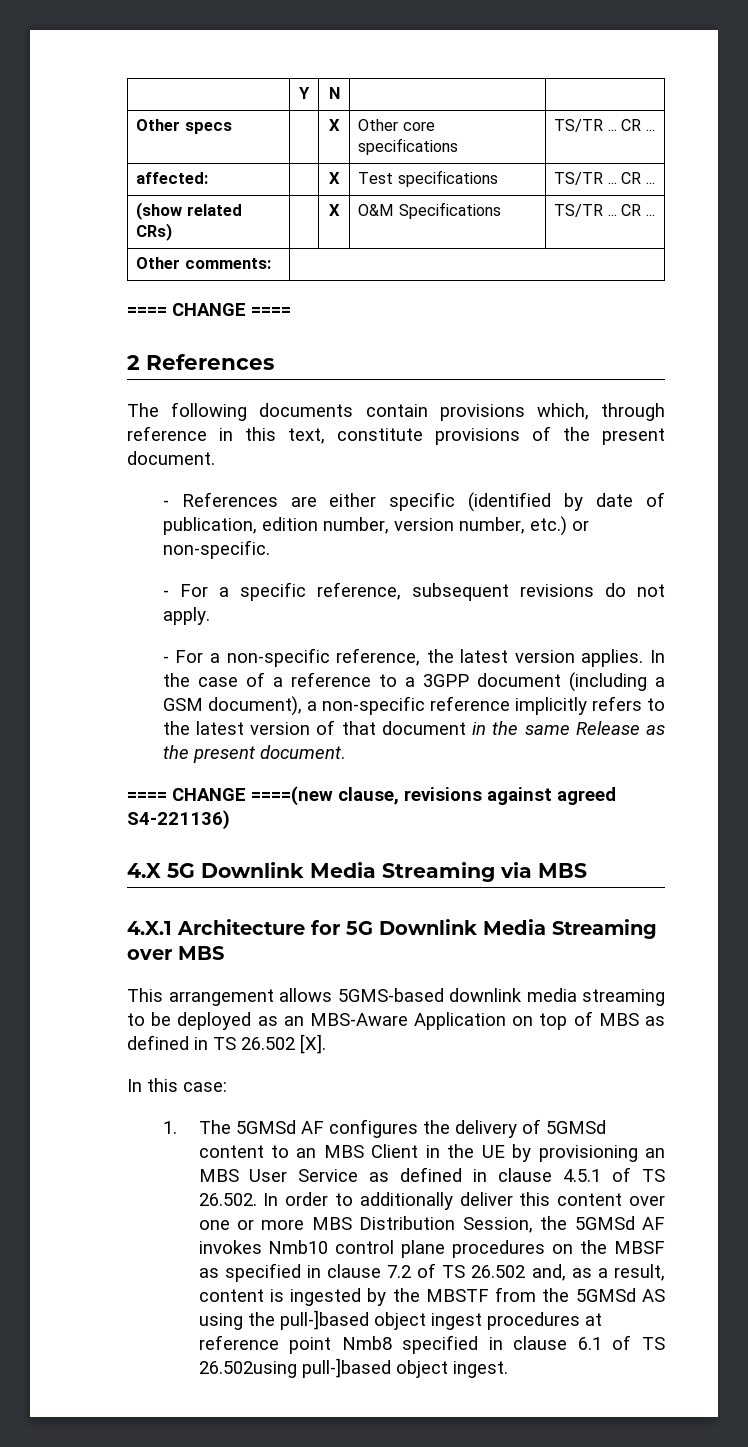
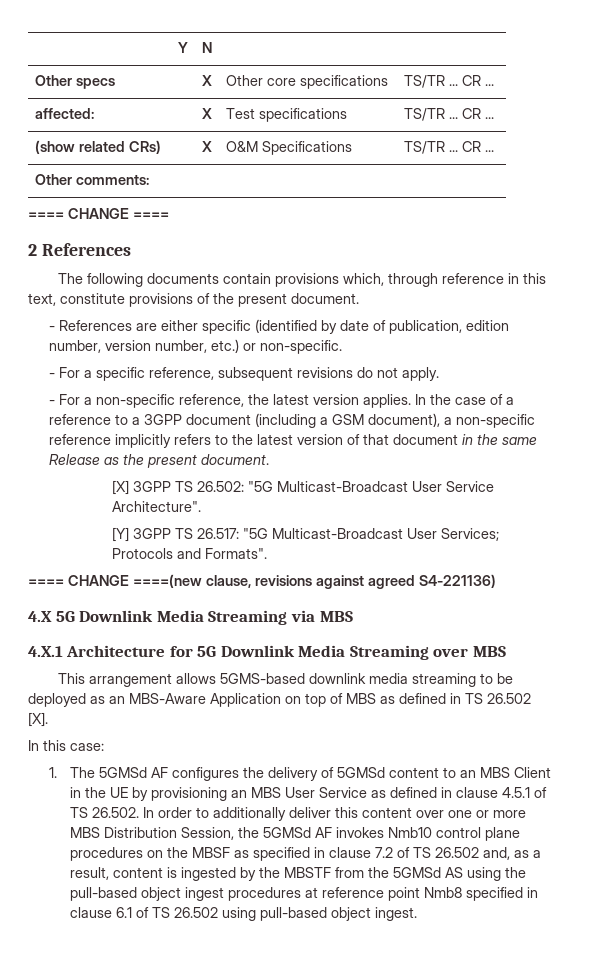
(345, 752) none -> [112,480,495,495] [112,501,202,512] [112,527,500,542] [112,548,268,559] // [X] 3GPP TS 26.502: "5G Multicast-Broadcast User Service Architecture". // [Y] 3GPP TS 26.517: "5G Multicast-Broadcast User Services; Protocols and Formats".
[279,1310,369,1330] pull-]based -> [70,887,138,901] pull-based
[198,1358,391,1378] 26.502using pull-]based -> [174,907,328,921] 26.502 using pull-based

